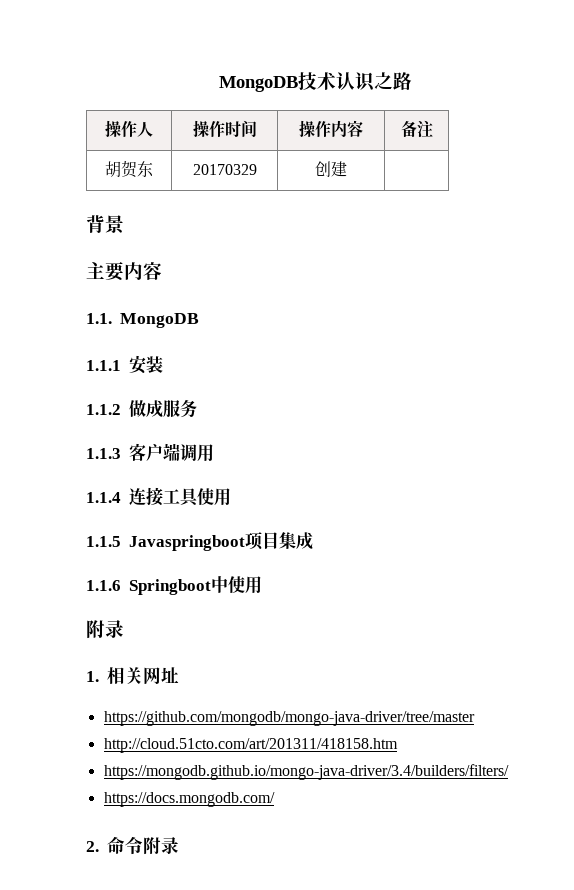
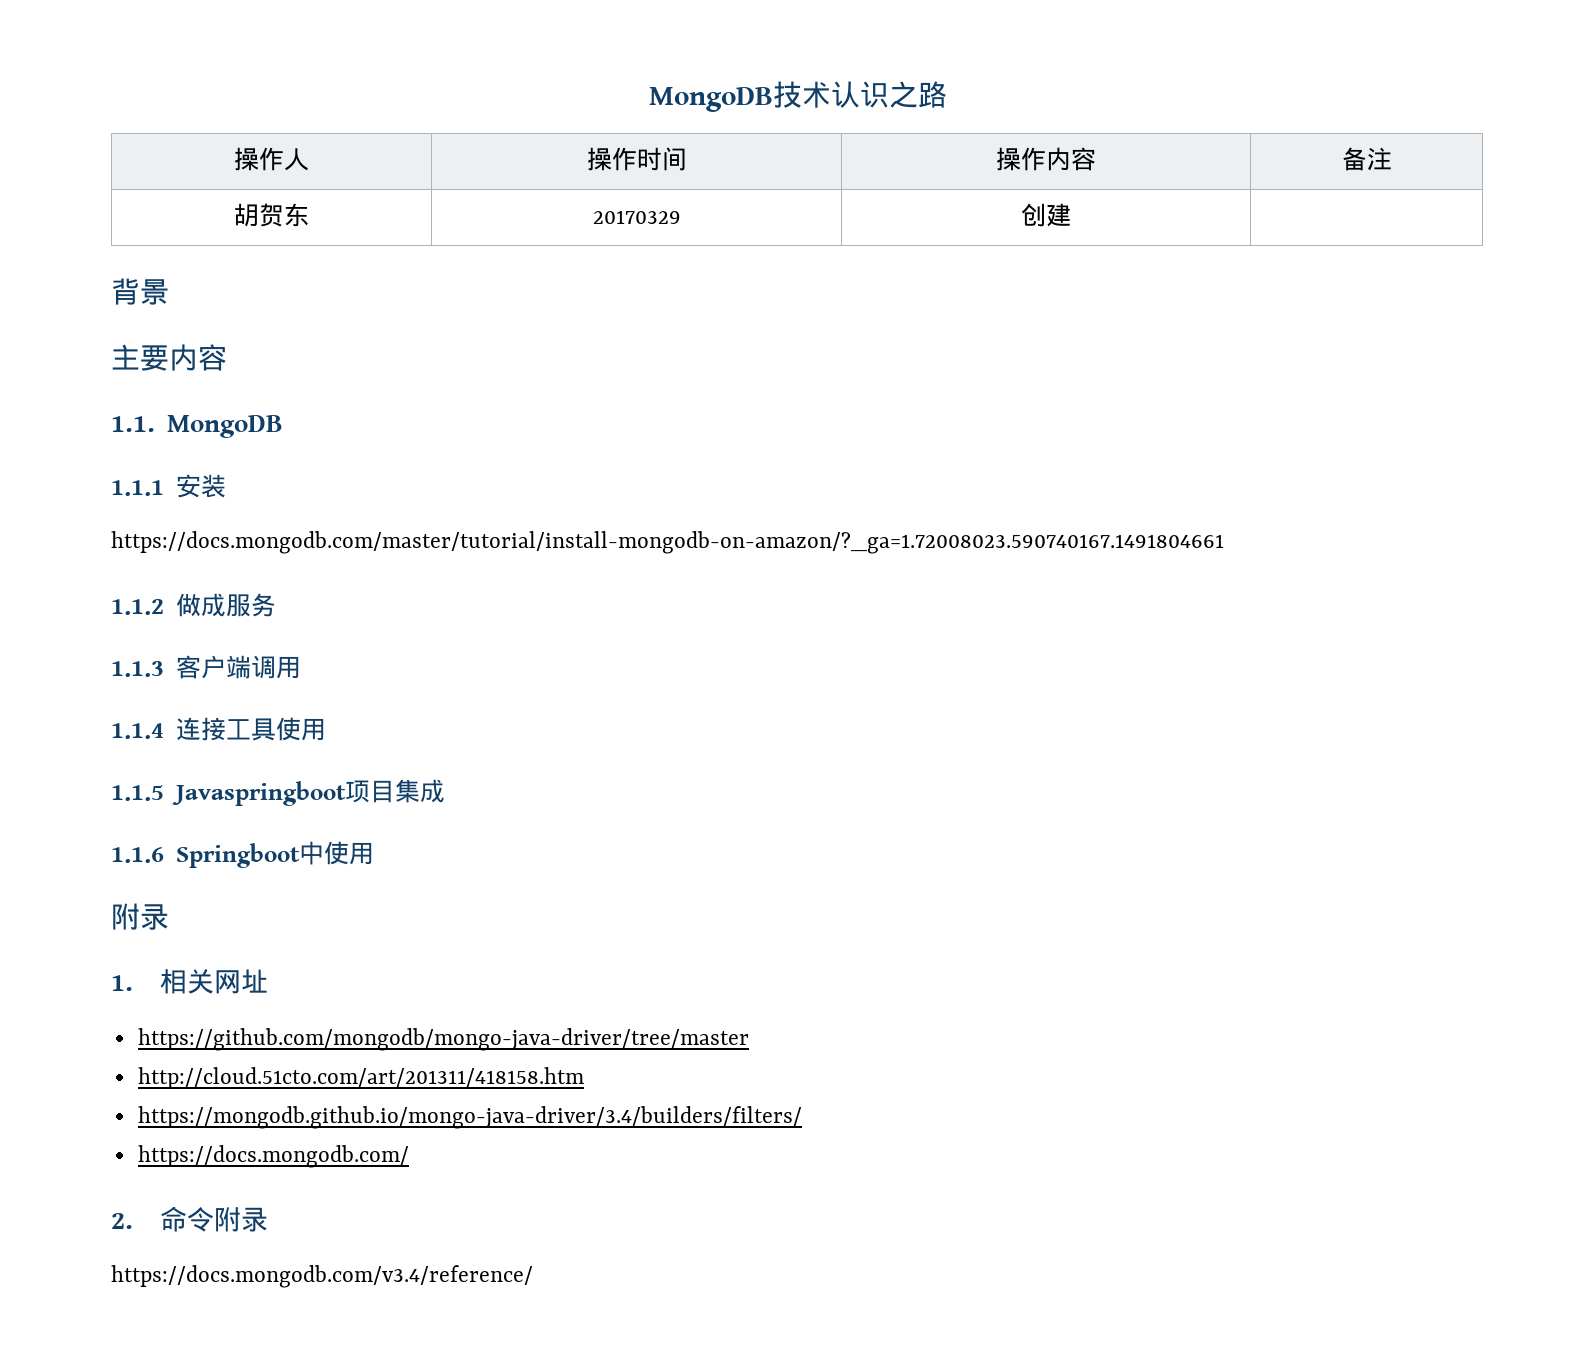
(163, 364) none -> [111,531,1224,554] // https://docs.mongodb.com/master/tutorial/install-mongodb-on-amazon/?_ga=1.72008023.590740167.1491804661
(179, 845) none -> [111,1265,533,1288] // https://docs.mongodb.com/v3.4/reference/

